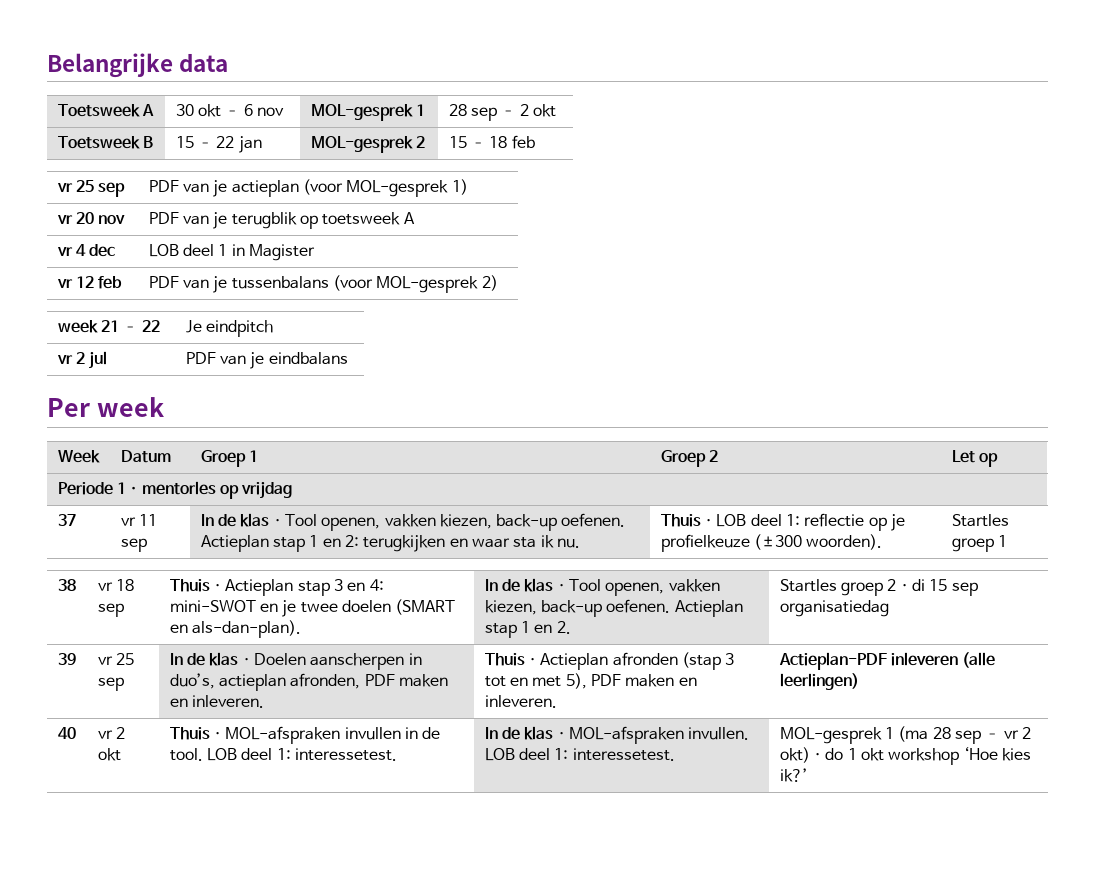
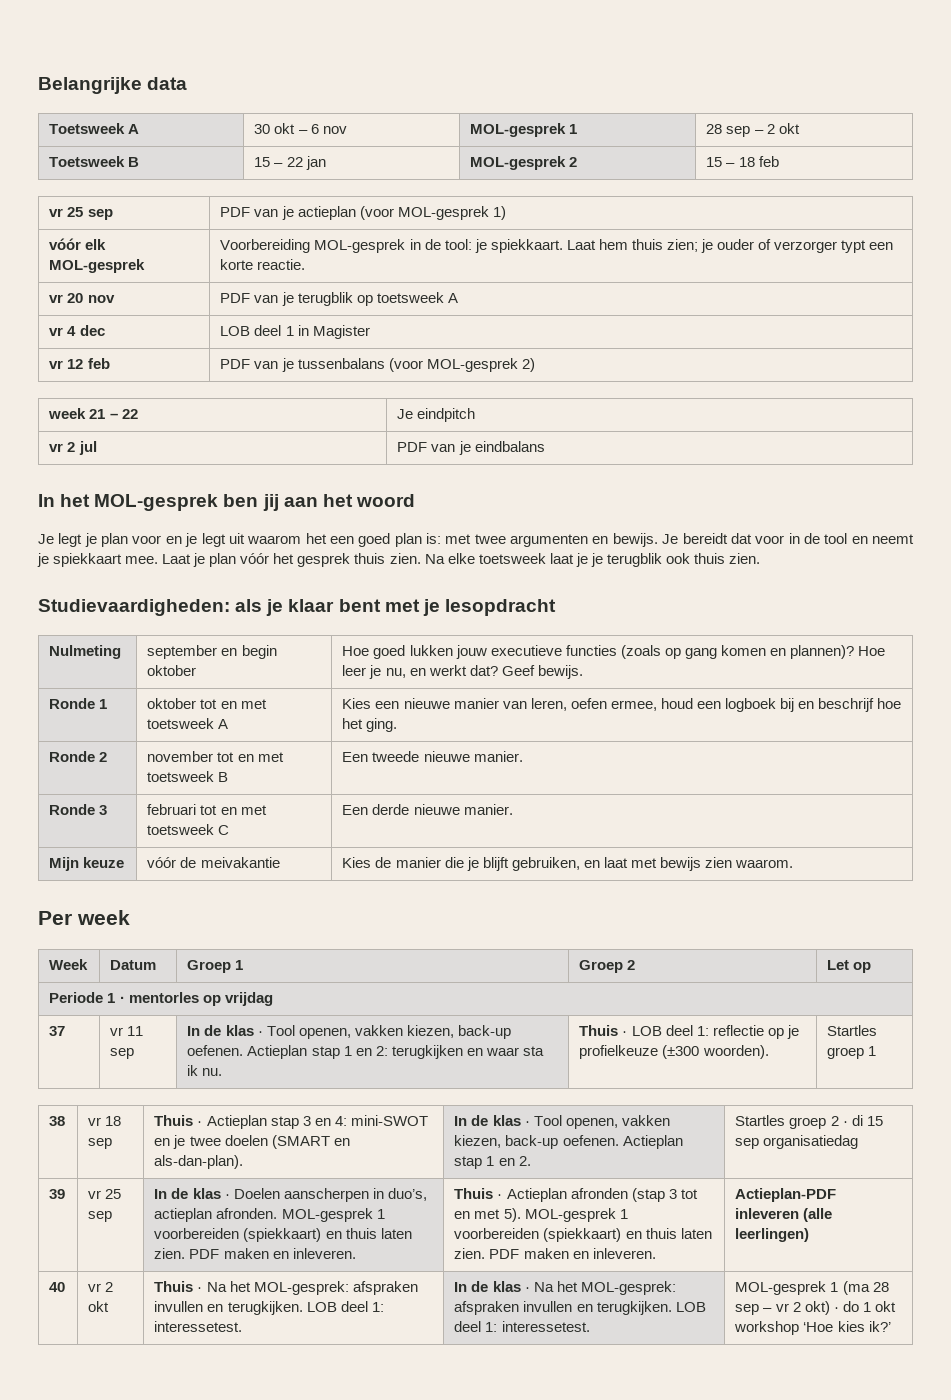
(468, 187) none -> [49,238,107,250] [49,259,146,273] [220,239,894,253] [220,259,306,270] // vóór elk MOL-gesprek | Voorbereiding MOL-gesprek in de tool: je spiekkaart. Laat hem thuis zien; je ouder of verzorger typt een korte reactie.
(348, 358) none -> [38,494,415,511] [38,533,915,547] [37,553,760,567] [38,599,556,616] [49,645,122,659] [147,645,277,659] [147,665,197,676] [342,645,885,659] [342,665,583,679] [49,698,108,709] [147,698,267,709] [147,718,229,729] [342,698,902,712] [342,718,398,732] [49,751,108,762] [147,751,284,762] [147,771,229,782] [342,751,523,762] [49,804,108,815] [147,804,267,815] [147,824,230,835] [342,804,513,815] [49,857,125,871] [147,857,280,868] [342,857,793,871] // In het MOL-gesprek ben jij aan het woord // Je legt je plan voor en je legt uit waarom het een goed plan is: met twee argumenten en bewijs. Je bereidt dat voor in de tool en neemt je spiekkaart mee. Laat je plan vóór het gesprek thuis zien. Na elke toetsweek laat je je terugblik ook thuis zien. // Studievaardigheden: als je klaar bent met je lesopdracht // Nulmeting | september en begin oktober | Hoe goed lukken jouw executieve functies (zoals op gang komen en plannen)? Hoe leer je nu, en werkt dat? Geef bewijs. // Ronde 1 | oktober tot en met toetsweek A | Kies een nieuwe manier van leren, oefen ermee, houd een logboek bij en beschrijf hoe het ging. // Ronde 2 | november tot en met toetsweek B | Een tweede nieuwe manier. // Ronde 3 | februari tot en met toetsweek C | Een derde nieuwe manier. // Mijn keuze | vóór de meivakantie | Kies de manier die je blijft gebruiken, en laat met bewijs zien waarom.
[290,673,361,689] afronden, -> [216,1208,385,1222] [154,1228,412,1242] [154,1248,186,1259] afronden. MOL-gesprek 1 voorbereiden (spiekkaart) en thuis laten zien.
[565,673,587,689] 5), -> [503,1208,628,1222] [454,1228,712,1242] [454,1248,486,1259] 5). MOL-gesprek 1 voorbereiden (spiekkaart) en thuis laten zien.
[225,726,441,744] [169,748,203,761] MOL-afspraken invullen in de tool. -> [206,1281,418,1295] [154,1301,303,1315] Na het MOL-gesprek: afspraken invullen en terugkijken.
[568,726,750,744] MOL-afspraken invullen. -> [533,1281,676,1295] [454,1301,672,1315] Na het MOL-gesprek: afspraken invullen en terugkijken.

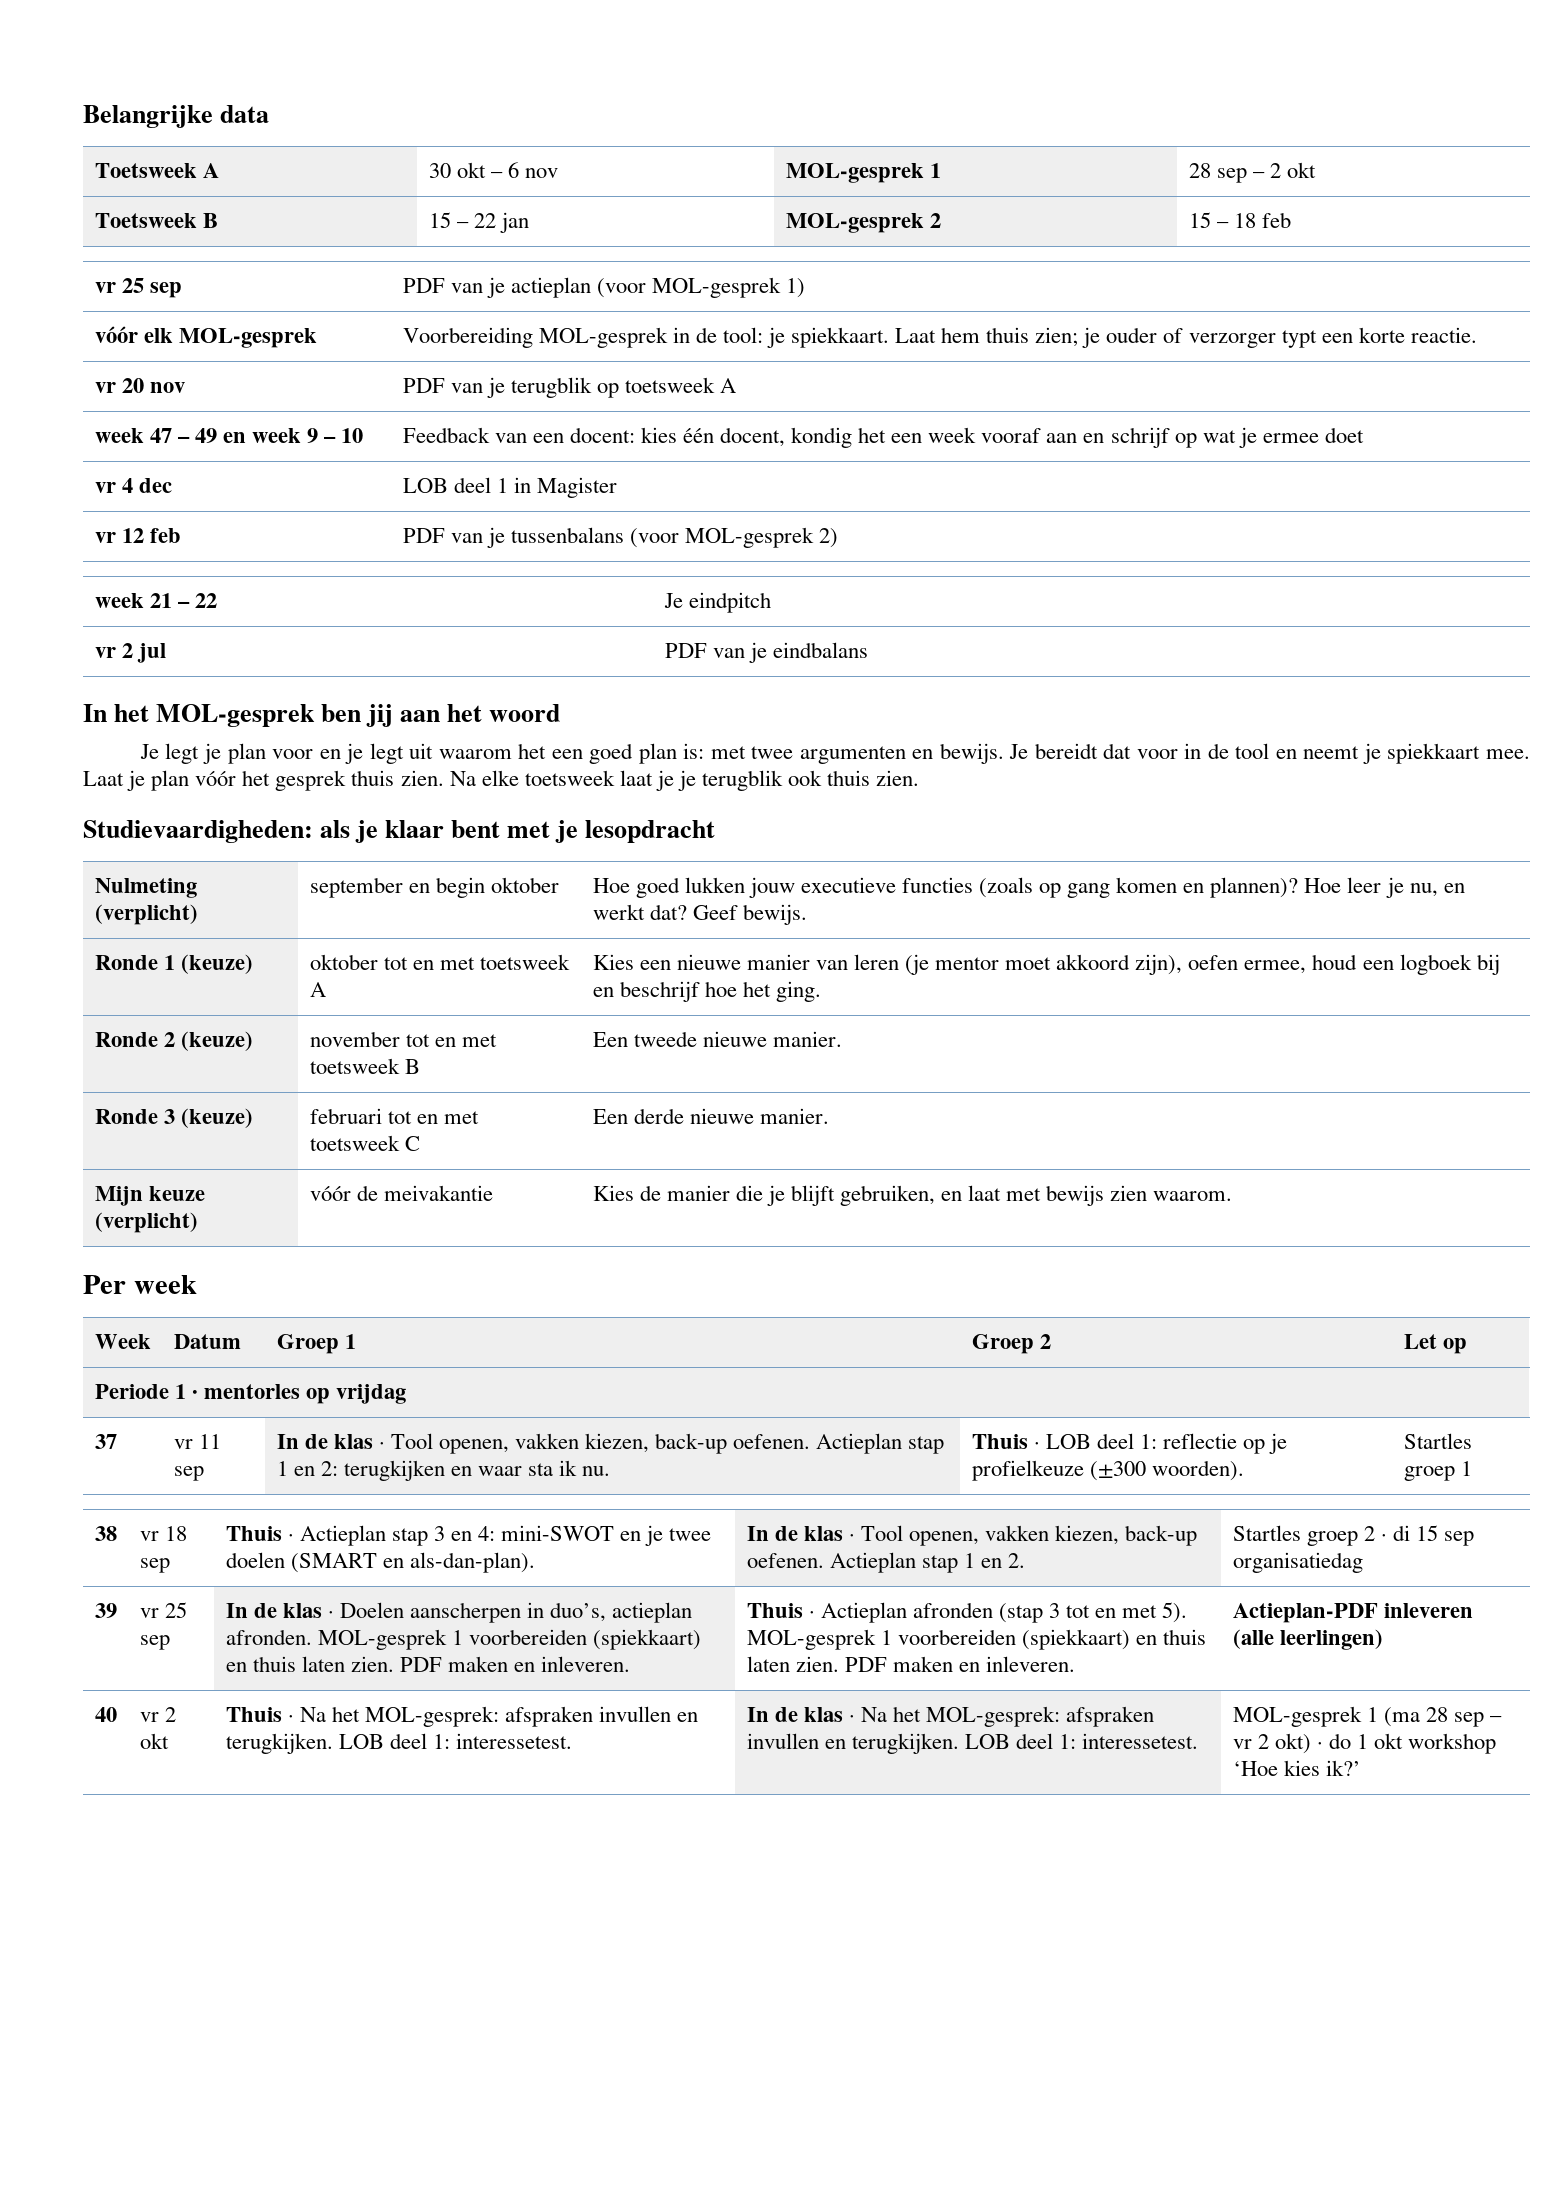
(458, 298) none -> [94,428,364,443] [402,427,1364,448] // week 47 – 49 en week 9 – 10 | Feedback van een docent: kies één docent, kondig het een week vooraf aan en schrijf op wat je ermee doet
(122, 652) none -> [94,904,198,925] (verplicht)
(108, 704) none -> [180,954,253,974] (keuze)
[530,698,567,711] leren, -> [853,954,1183,975] leren (je mentor moet akkoord zijn),
(108, 757) none -> [180,1031,253,1051] (keuze)
(108, 810) none -> [180,1108,253,1128] (keuze)
(125, 862) none -> [94,1212,198,1233] (verplicht)

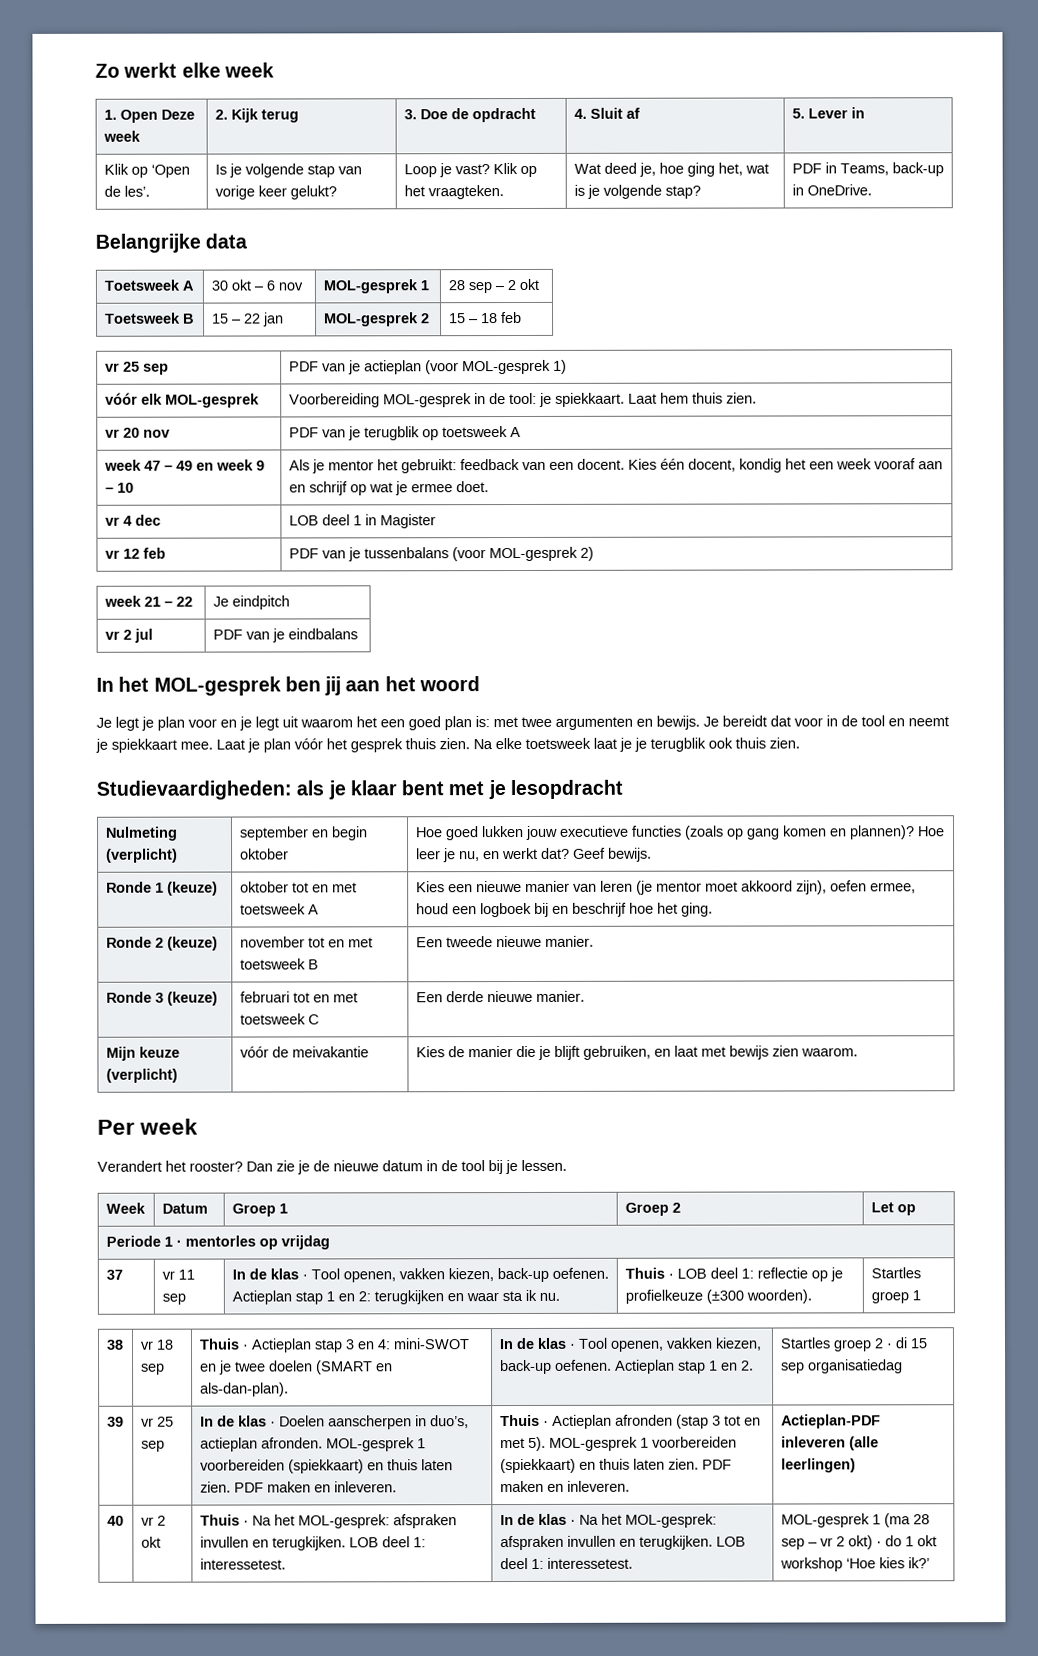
(83, 116) none -> [95,62,274,78] [103,109,195,123] [102,130,141,142] [214,108,299,123] [403,107,536,123] [573,107,640,119] [791,107,865,119] [103,163,190,178] [103,185,150,197] [214,163,362,178] [214,185,337,200] [403,163,537,178] [403,185,504,200] [573,162,769,177] [573,184,701,199] [791,162,944,177] [791,184,872,196] Zo werkt elke week // 1. Open Deze week | 2. Kijk terug | 3. Doe de opdracht | 4. Sluit af | 5. Lever in // Klik op ‘Open de les’. | Is je volgende stap van vorige keer gelukt? | Loop je vast? Klik op het vraagteken. | Wat deed je, hoe ging het, wat is je volgende stap? | PDF in Teams, back-up in OneDrive. //
[1035,327,1477,348] zien; je ouder of verzorger typt een korte reactie. -> [725,392,757,404] zien.
[402,427,677,443] Feedback van een docent: kies -> [288,458,657,474] Als je mentor het gebruikt: feedback van een docent. Kies
[1324,427,1364,443] doet -> [455,481,489,493] doet.
(197, 1284) none -> [97,1159,567,1175] // Verandert het rooster? Dan zie je de nieuwe datum in de tool bij je lessen.

